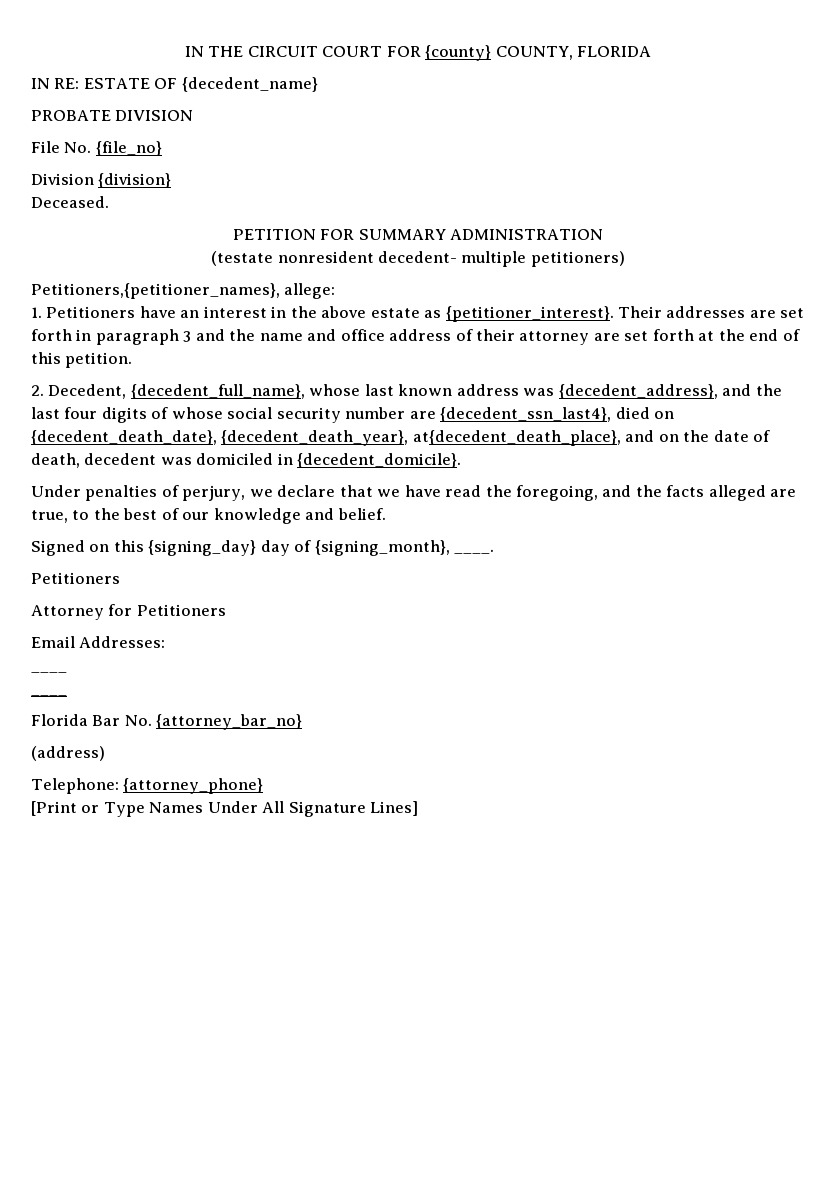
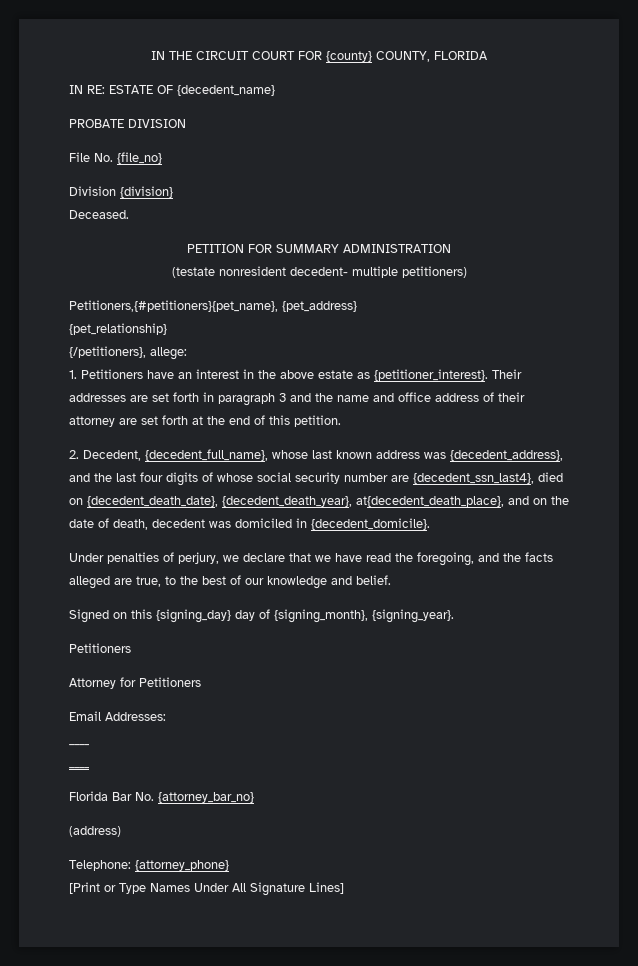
[31,283,280,299] Petitioners,{petitioner_names}, -> [69,300,357,312] [69,323,167,335] [69,346,146,358] Petitioners,{#petitioners}{pet_name}, {pet_address} // {pet_relationship} // {/petitioners},
[454,549,495,554] ____. -> [372,609,454,623] {signing_year}.

